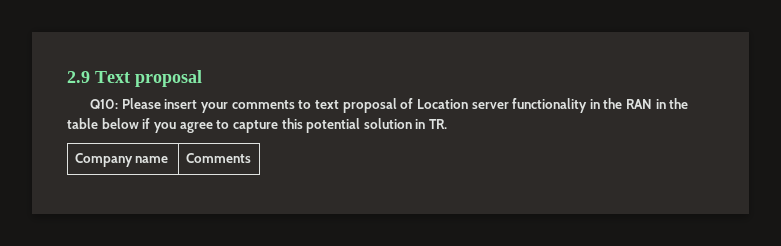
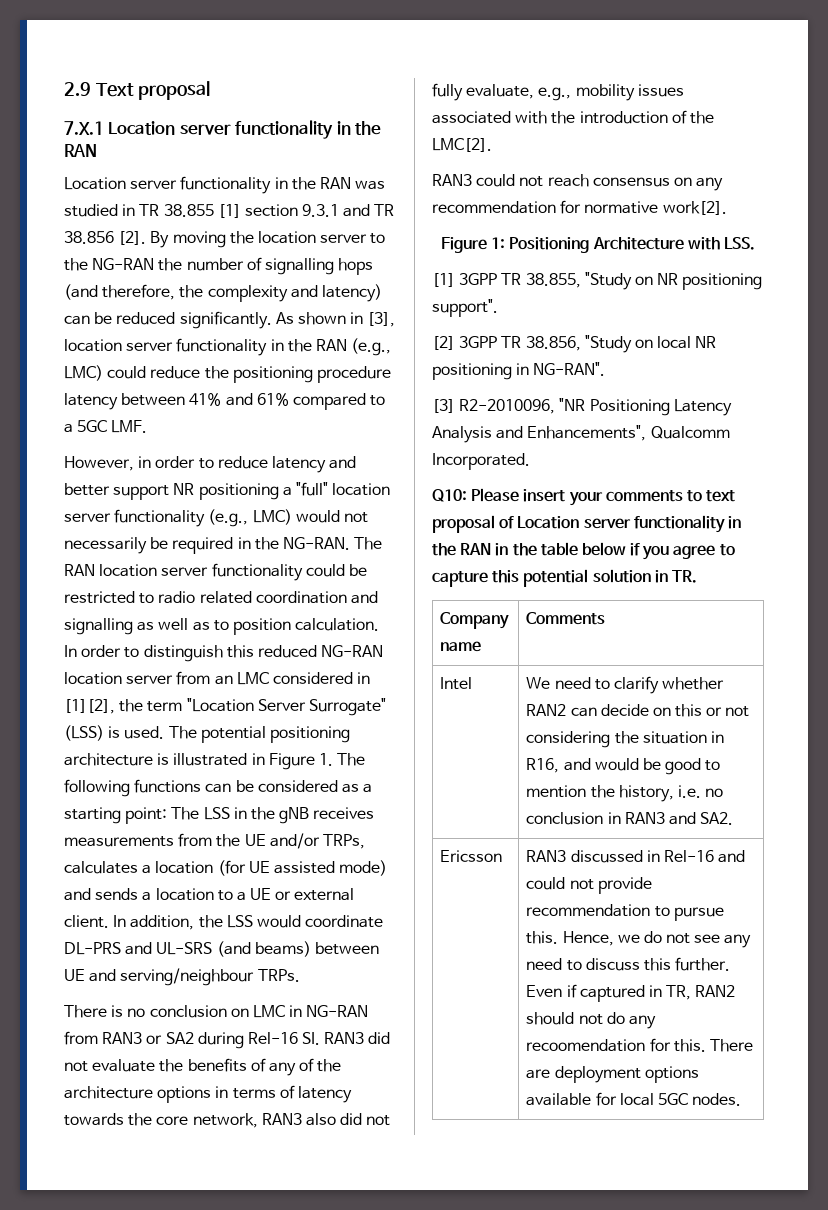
(202, 78) none -> [64,120,382,139] [64,144,97,157] [64,176,386,194] [64,204,395,218] [64,231,386,248] [64,257,374,275] [64,284,382,302] [64,311,396,329] [64,338,392,356] [64,365,391,383] [64,393,386,410] [64,420,148,433] [64,456,357,473] [64,482,391,500] [64,509,368,527] [64,537,383,554] [64,563,367,581] [64,591,378,604] [64,618,380,635] [64,645,384,662] [64,671,371,685] [64,698,386,716] [64,725,350,743] [64,753,366,770] [64,779,373,797] [64,807,375,824] [64,833,365,849] [64,860,388,876] [64,888,355,901] [64,915,384,930] [64,941,379,957] [64,968,300,986] [64,1005,369,1018] [64,1031,391,1049] [64,1058,342,1076] [64,1085,352,1103] [64,1113,391,1128] [432,83,684,101] [432,110,714,124] [432,138,492,152] [432,174,724,191] [432,200,727,215] [441,237,755,253] [432,272,763,290] [432,299,498,317] [432,335,717,353] [432,362,606,380] [432,398,732,416] [432,425,730,443] [432,453,530,470] // 7.X.1 Location server functionality in the RAN // Location server functionality in the RAN was studied in TR 38.855 [1] section 9.3.1 and TR 38.856 [2]. By moving the location server to the NG-RAN the number of signalling hops (and therefore, the complexity and latency) can be reduced significantly. As shown in [3], location server functionality in the RAN (e.g., LMC) could reduce the positioning procedure latency between 41% and 61% compared to a 5GC LMF. // However, in order to reduce latency and better support NR positioning a "full" location server functionality (e.g., LMC) would not necessarily be required in the NG-RAN. The RAN location server functionality could be restricted to radio related coordination and signalling as well as to position calculation. In order to distinguish this reduced NG-RAN location server from an LMC considered in [1][2], the term "Location Server Surrogate" (LSS) is used. The potential positioning architecture is illustrated in Figure 1. The following functions can be considered as a starting point: The LSS in the gNB receives measurements from the UE and/or TRPs, calculates a location (for UE assisted mode) and sends a location to a UE or external client. In addition, the LSS would coordinate DL-PRS and UL-SRS (and beams) between UE and serving/neighbour TRPs. // There is no conclusion on LMC in NG-RAN from RAN3 or SA2 during Rel-16 SI. RAN3 did not evaluate the benefits of any of the architecture options in terms of latency towards the core network, RAN3 also did not fully evaluate, e.g., mobility issues associated with the introduction of the LMC[2]. // RAN3 could not reach consensus on any recommendation for normative work[2]. // Figure 1: Positioning Architecture with LSS. // [1] 3GPP TR 38.855, "Study on NR positioning support". // [2] 3GPP TR 38.856, "Study on local NR positioning in NG-RAN". // [3] R2-2010096, "NR Positioning Latency Analysis and Enhancements", Qualcomm Incorporated.
(251, 158) none -> [440,677,473,690] [526,676,725,694] [526,704,750,717] [526,731,724,748] [526,758,721,775] [526,785,724,802] [526,812,734,825] [440,850,503,862] [526,850,746,863] [526,877,652,894] [526,904,724,921] [526,931,752,948] [526,957,731,971] [526,984,736,1002] [526,1012,656,1029] [526,1038,753,1052] [526,1066,699,1083] [526,1092,742,1106] // Intel | We need to clarify whether RAN2 can decide on this or not considering the situation in R16, and would be good to mention the history, i.e. no conclusion in RAN3 and SA2. // Ericsson | RAN3 discussed in Rel-16 and could not provide recommendation to pursue this. Hence, we do not see any need to discuss this further. Even if captured in TR, RAN2 should not do any recoomendation for this. There are deployment options available for local 5GC nodes.

